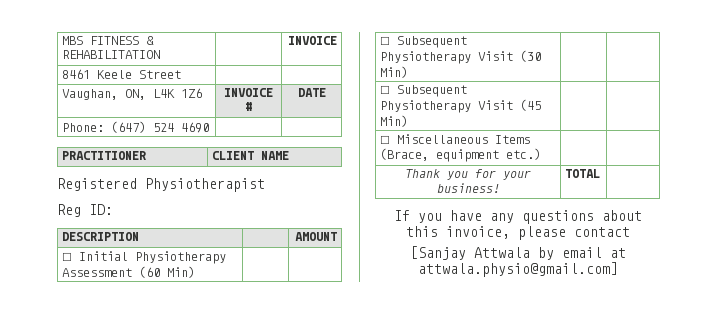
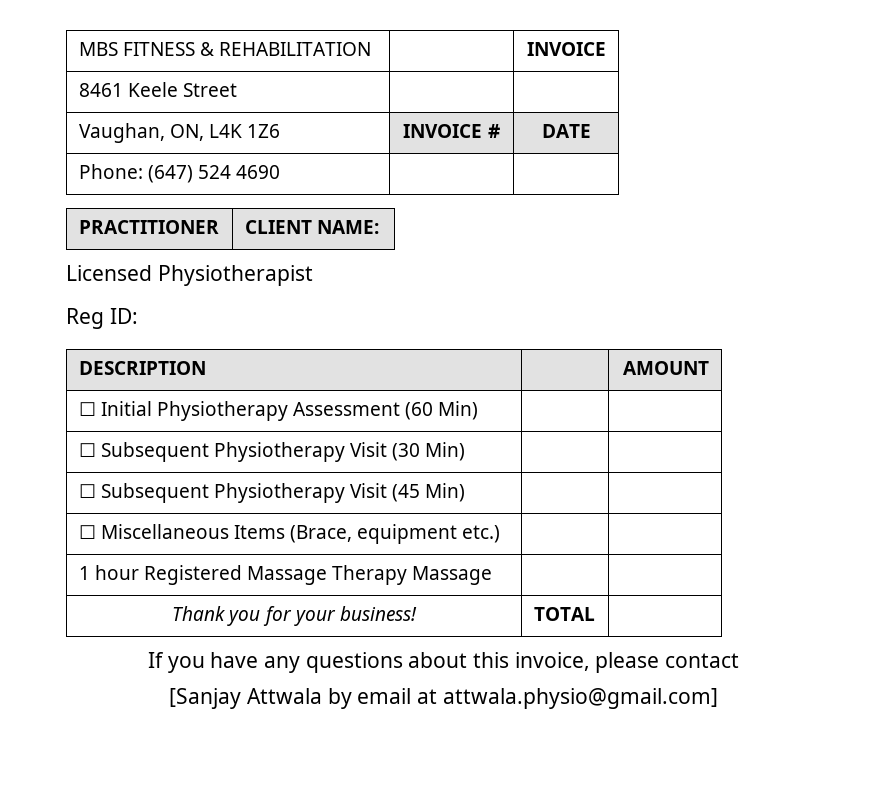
[260,151,289,160] [57,178,137,191] NAME // Registered -> [316,220,379,234] [66,265,152,281] NAME: // Licensed
(541, 154) none -> [78,565,493,585] // 1 hour Registered Massage Therapy Massage | |

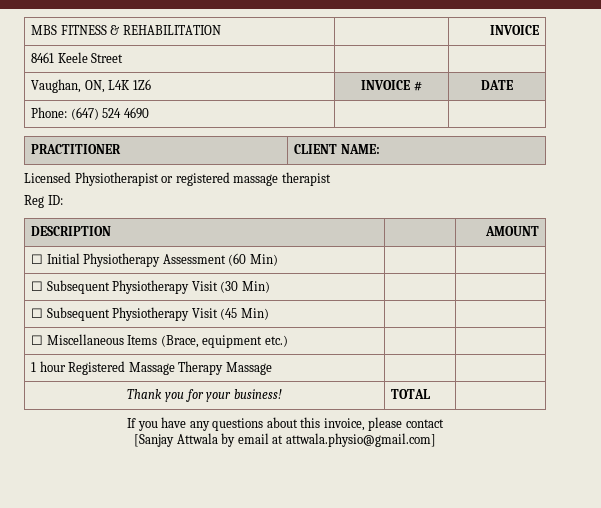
(313, 275) none -> [161,172,331,186] or registered massage therapist

